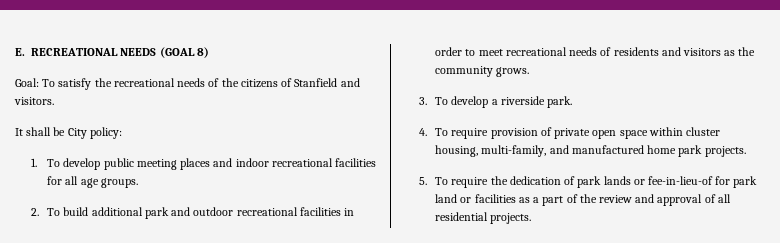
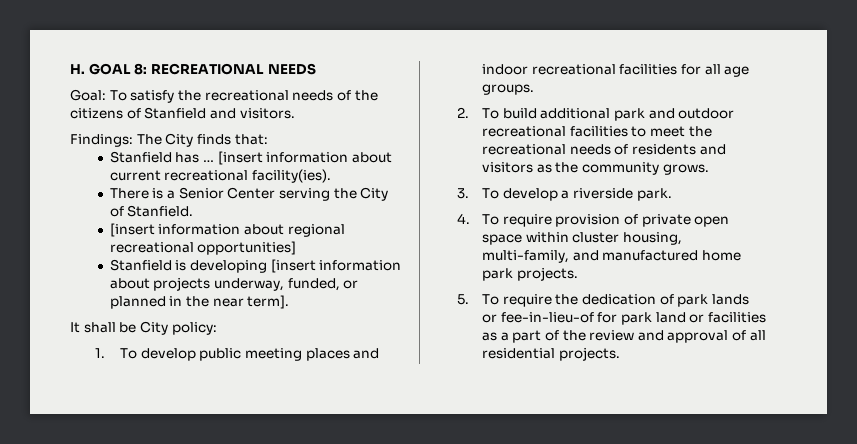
[15,48,25,56] E. -> [70,63,148,75] H. GOAL 8:
[159,47,209,58] (GOAL 8) -> (316, 69) none
(54, 101) none -> [70,133,268,147] [109,151,393,165] [109,169,332,183] [109,187,389,201] [109,205,194,217] [109,223,345,237] [109,241,297,255] [109,259,402,273] [109,277,359,291] [109,295,290,309] // Findings: The City finds that: // Stanfield has … [insert information about current recreational facility(ies). // There is a Senior Center serving the City of Stanfield. // [insert information about regional recreational opportunities] // Stanfield is developing [insert information about projects underway, funded, or planned in the near term].
[343,208,354,216] [435,47,463,56] in order -> (628, 131) none
(503, 52) none -> [688,126,712,137] the

